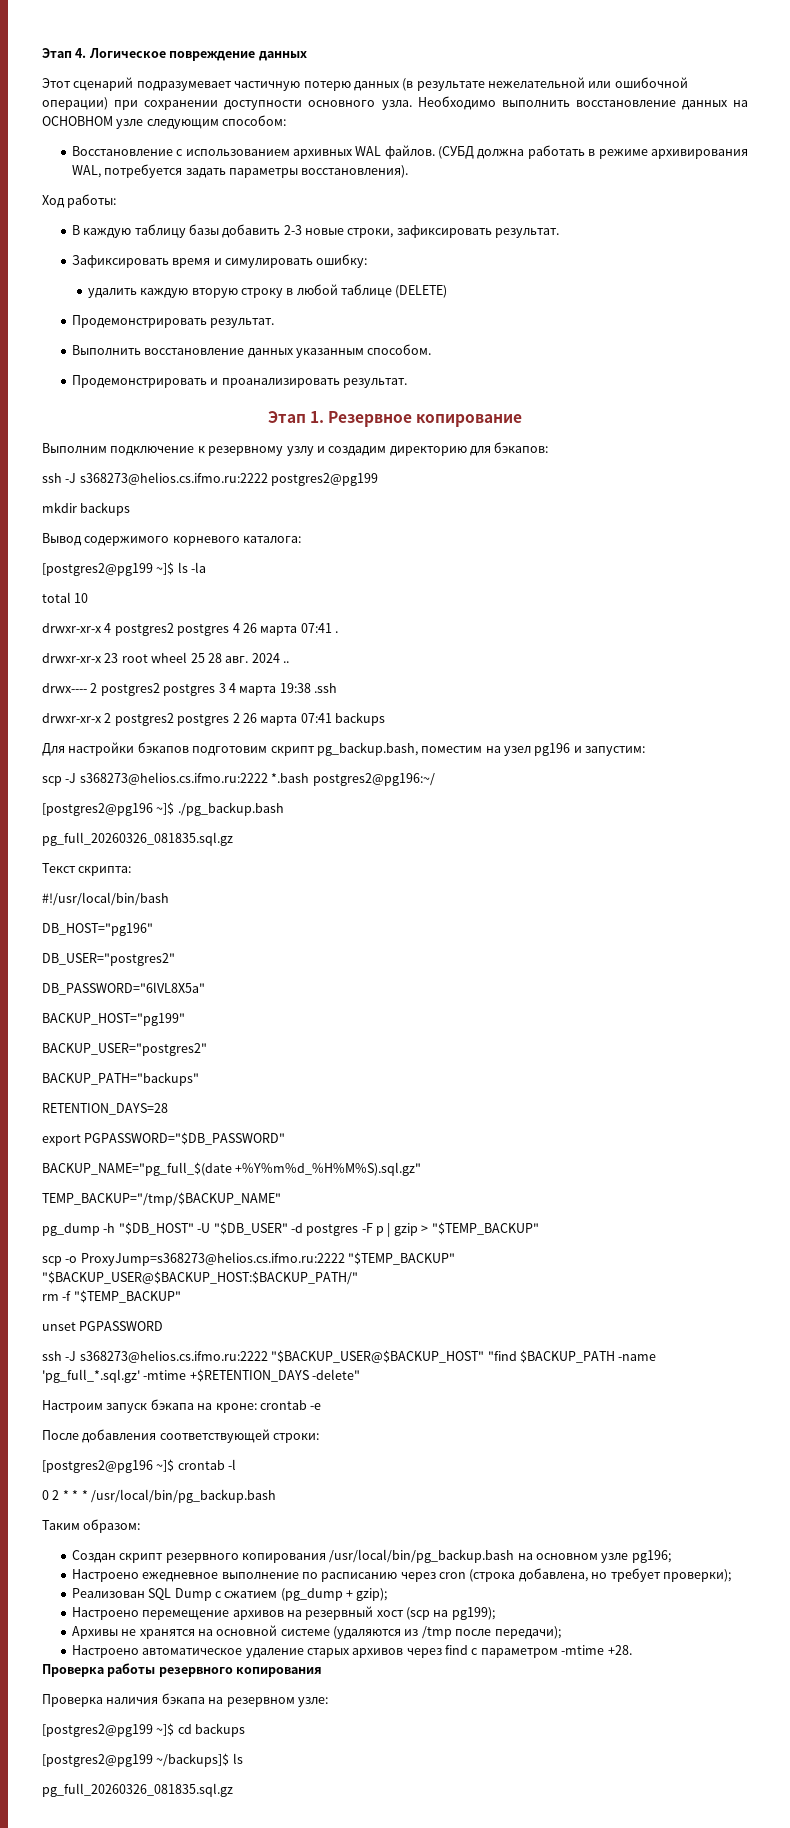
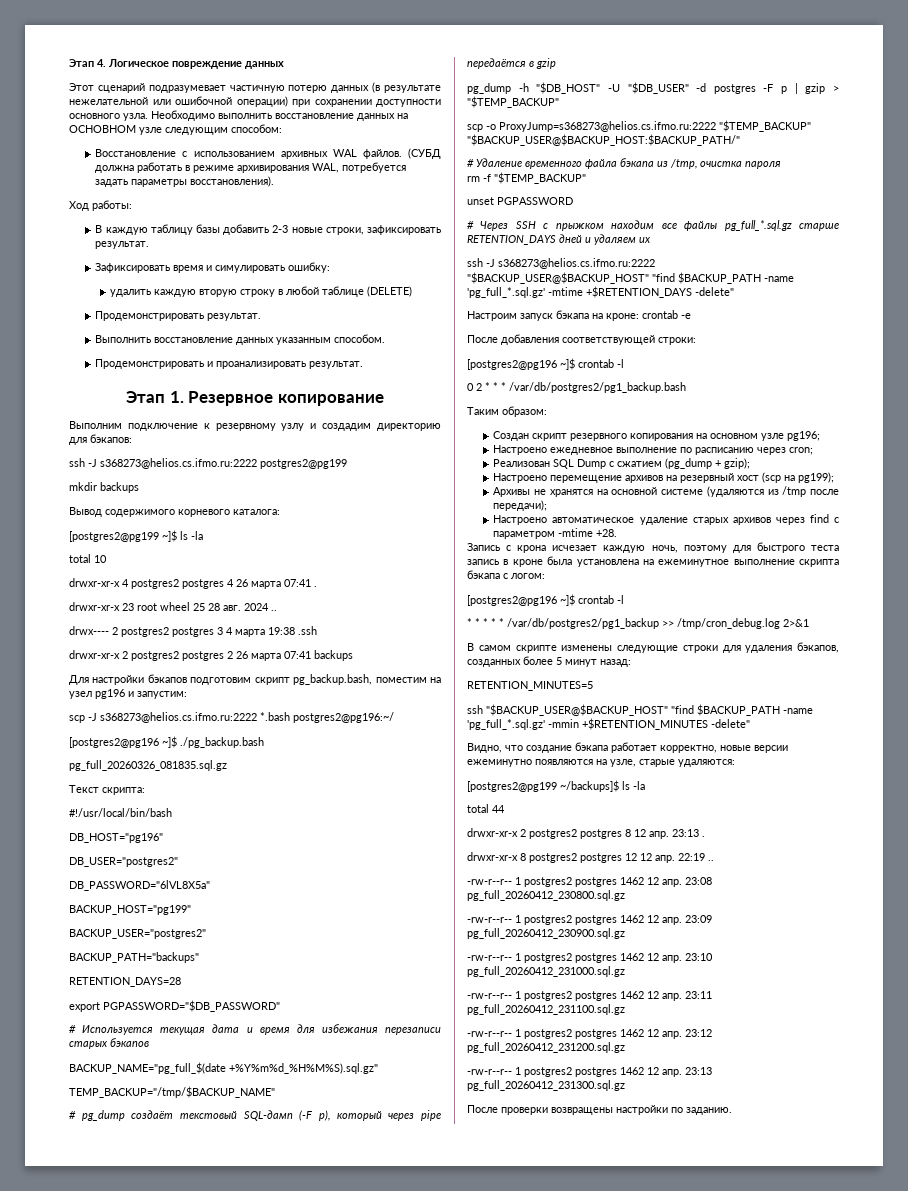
[42,1162,422,1176] [42,1192,281,1206] BACKUP_NAME="pg_full_$(date +%Y%m%d_%H%M%S).sql.gz" // TEMP_BACKUP="/tmp/$BACKUP_NAME" -> [69,1024,441,1035] [69,1038,149,1049] [69,1062,378,1074] [69,1086,275,1098] [69,1110,442,1121] [467,58,556,69] # Используется текущая дата и время для избежания перезаписи старых бэкапов // BACKUP_NAME="pg_full_$(date +%Y%m%d_%H%M%S).sql.gz" // TEMP_BACKUP="/tmp/$BACKUP_NAME" // # pg_dump создаёт текстовый SQL-дамп (-F p), который через pipe передаётся в gzip
(358, 1278) none -> [467,158,781,169] // # Удаление временного файла бэкапа из /tmp, очистка пароля
(164, 1326) none -> [467,220,839,231] [467,234,651,245] // # Через SSH с прыжком находим все файлы pg_full_*.sql.gz старше RETENTION_DAYS дней и удаляем их
[90,1489,276,1503] /usr/local/bin/pg_backup.bash -> [509,382,686,393] /var/db/postgres2/pg1_backup.bash
[329,1549,515,1563] /usr/local/bin/pg_backup.bash -> (694, 437) none
[439,1568,731,1582] cron (строка добавлена, но требует проверки); -> [789,447,814,455] cron;
[42,1663,323,1677] [42,1693,328,1707] [42,1723,246,1737] [42,1753,243,1767] [42,1783,233,1797] Проверка работы резервного копирования // Проверка наличия бэкапа на резервном узле: // [postgres2@pg199 ~]$ cd backups // [postgres2@pg199 ~/backups]$ ls // pg_full_20260326_081835.sql.gz -> [467,542,839,553] [467,556,839,567] [467,570,545,579] [467,594,624,606] [467,618,809,629] [467,642,839,653] [467,656,631,667] [467,681,593,691] [467,704,813,716] [467,718,750,730] [467,742,788,753] [467,759,735,767] [467,780,645,792] [467,804,505,813] [467,828,705,839] [467,852,714,863] [467,877,712,887] [467,890,625,901] [467,915,712,925] [467,928,625,939] [467,953,713,963] [467,966,625,977] [467,991,712,1001] [467,1004,625,1015] [467,1029,712,1039] [467,1042,625,1053] [467,1067,712,1077] [467,1080,625,1091] [467,1105,732,1115] Запись с крона исчезает каждую ночь, поэтому для быстрого теста запись в кроне была установлена на ежеминутное выполнение скрипта бэкапа с логом: // [postgres2@pg196 ~]$ crontab -l // * * * * * /var/db/postgres2/pg1_backup >> /tmp/cron_debug.log 2>&1 // В самом скрипте изменены следующие строки для удаления бэкапов, созданных более 5 минут назад: // RETENTION_MINUTES=5 // ssh "$BACKUP_USER@$BACKUP_HOST" "find $BACKUP_PATH -name 'pg_full_*.sql.gz' -mmin +$RETENTION_MINUTES -delete" // Видно, что создание бэкапа работает корректно, новые версии ежеминутно появляются на узле, старые удаляются: // [postgres2@pg199 ~/backups]$ ls -la // total 44 // drwxr-xr-x 2 postgres2 postgres 8 12 апр. 23:13 . // drwxr-xr-x 8 postgres2 postgres 12 12 апр. 22:19 .. // -rw-r--r-- 1 postgres2 postgres 1462 12 апр. 23:08 pg_full_20260412_230800.sql.gz // -rw-r--r-- 1 postgres2 postgres 1462 12 апр. 23:09 pg_full_20260412_230900.sql.gz // -rw-r--r-- 1 postgres2 postgres 1462 12 апр. 23:10 pg_full_20260412_231000.sql.gz // -rw-r--r-- 1 postgres2 postgres 1462 12 апр. 23:11 pg_full_20260412_231100.sql.gz // -rw-r--r-- 1 postgres2 postgres 1462 12 апр. 23:12 pg_full_20260412_231200.sql.gz // -rw-r--r-- 1 postgres2 postgres 1462 12 апр. 23:13 pg_full_20260412_231300.sql.gz // После проверки возвращены настройки по заданию.

